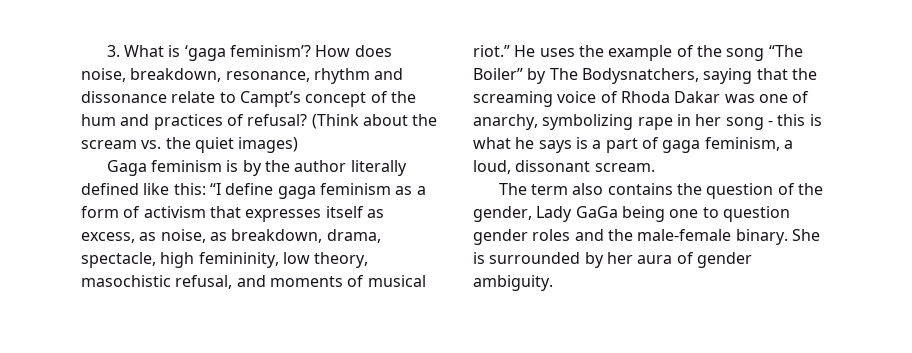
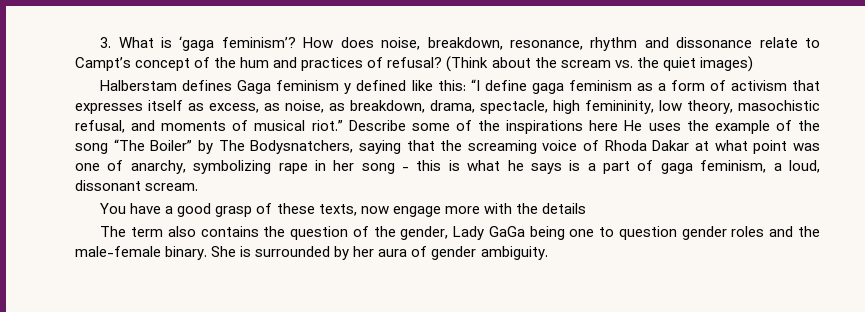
[106,160,407,176] Gaga feminism is by the author literally -> [100,80,352,94] Halberstam defines Gaga feminism y
(510, 51) none -> [348,120,619,134] Describe some of the inspirations here
(721, 97) none -> [695,140,788,154] at what point
(655, 167) none -> [100,203,586,217] // You have a good grasp of these texts, now engage more with the details

